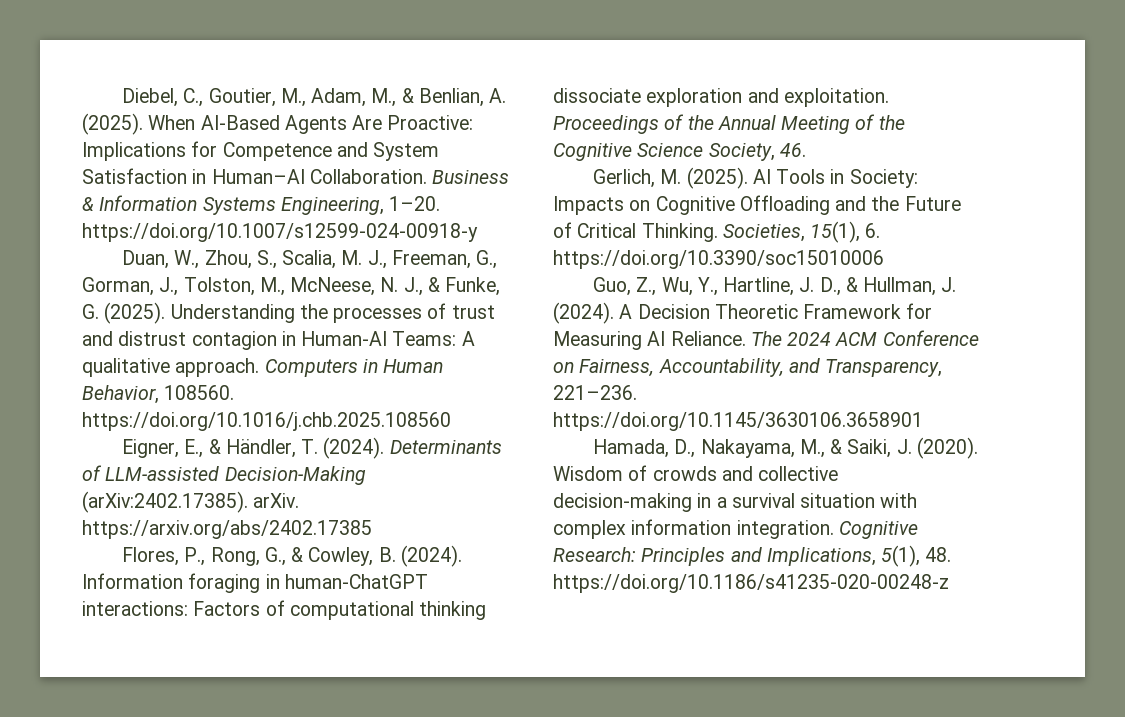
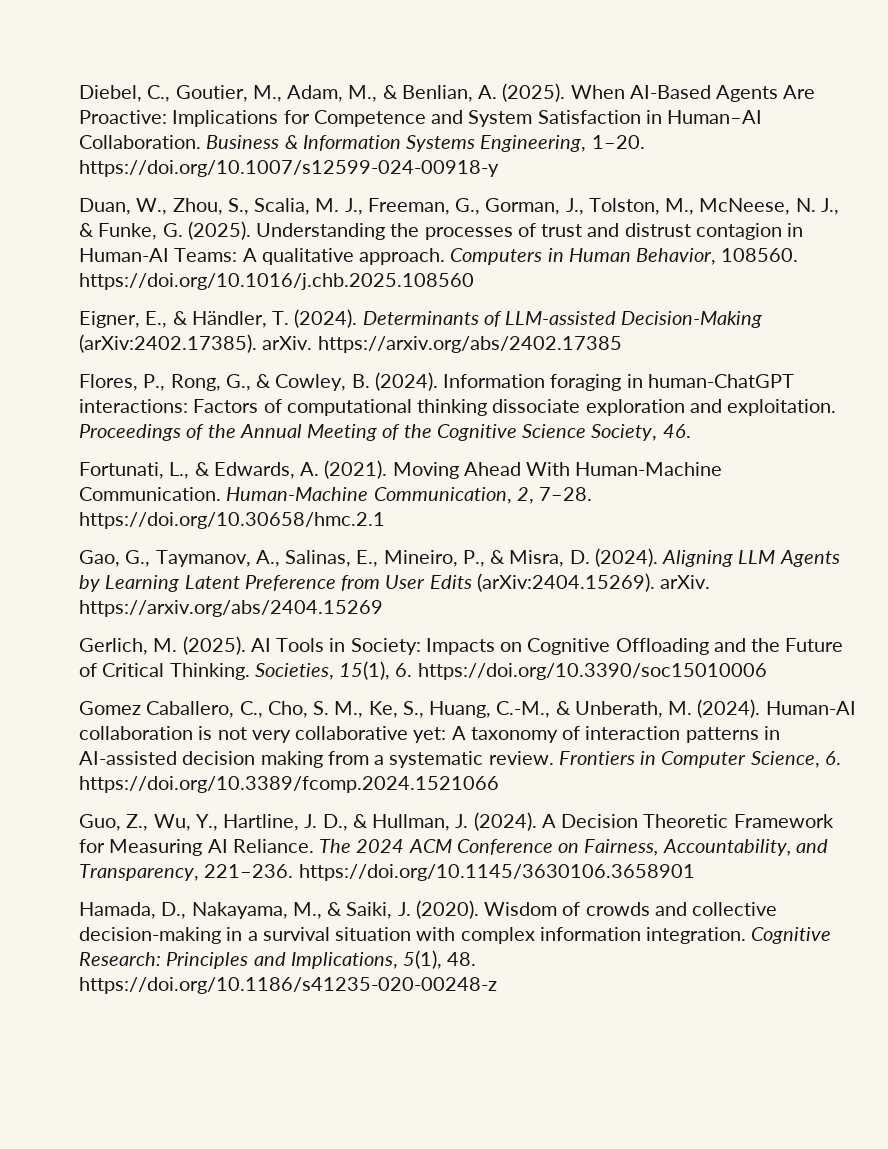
(806, 150) none -> [79,460,723,479] [79,487,593,504] [79,512,385,529] [79,548,840,567] [79,573,711,592] [79,600,383,617] // Fortunati, L., & Edwards, A. (2021). Moving Ahead With Human-Machine Communication. Human-Machine Communication, 2, 7–28. https://doi.org/10.30658/hmc.2.1 // Gao, G., Taymanov, A., Salinas, E., Mineiro, P., & Misra, D. (2024). Aligning LLM Agents by Learning Latent Preference from User Edits (arXiv:2404.15269). arXiv. https://arxiv.org/abs/2404.15269
(884, 259) none -> [79,699,856,718] [79,726,780,743] [79,751,841,768] [79,776,499,793] // Gomez Caballero, C., Cho, S. M., Ke, S., Huang, C.-M., & Unberath, M. (2024). Human-AI collaboration is not very collaborative yet: A taxonomy of interaction patterns in AI-assisted decision making from a systematic review. Frontiers in Computer Science, 6. https://doi.org/10.3389/fcomp.2024.1521066

